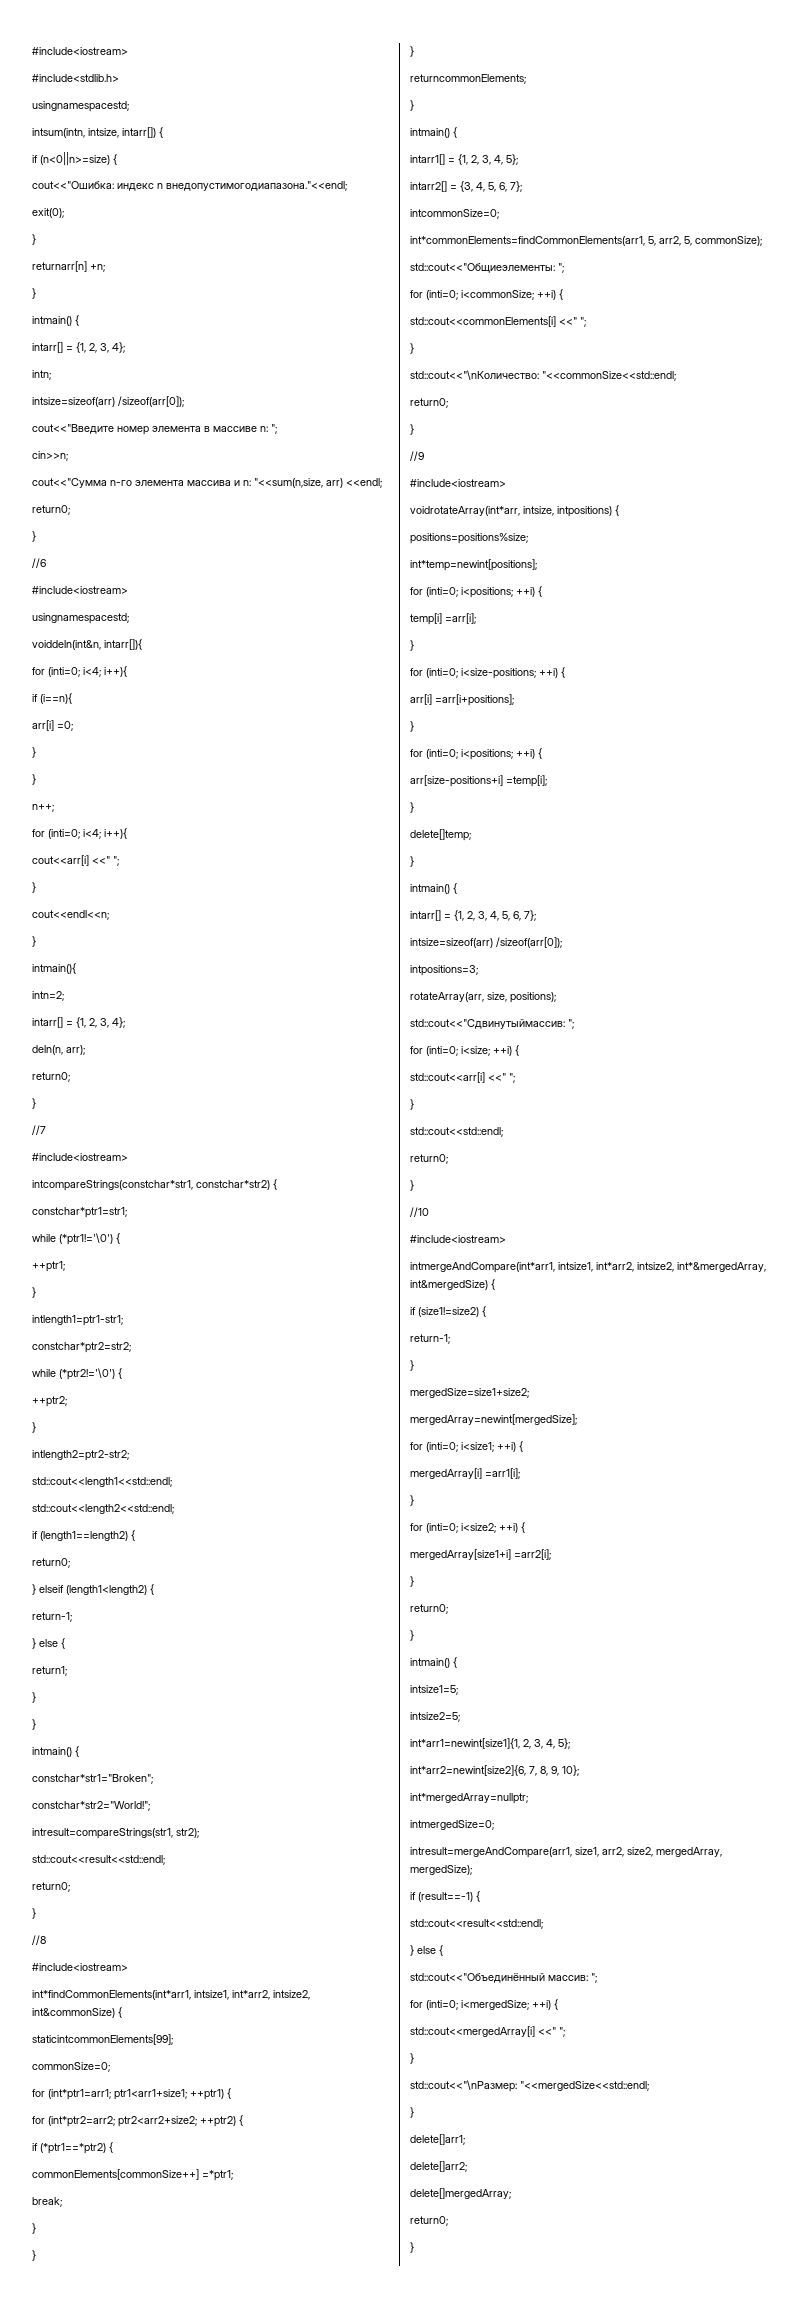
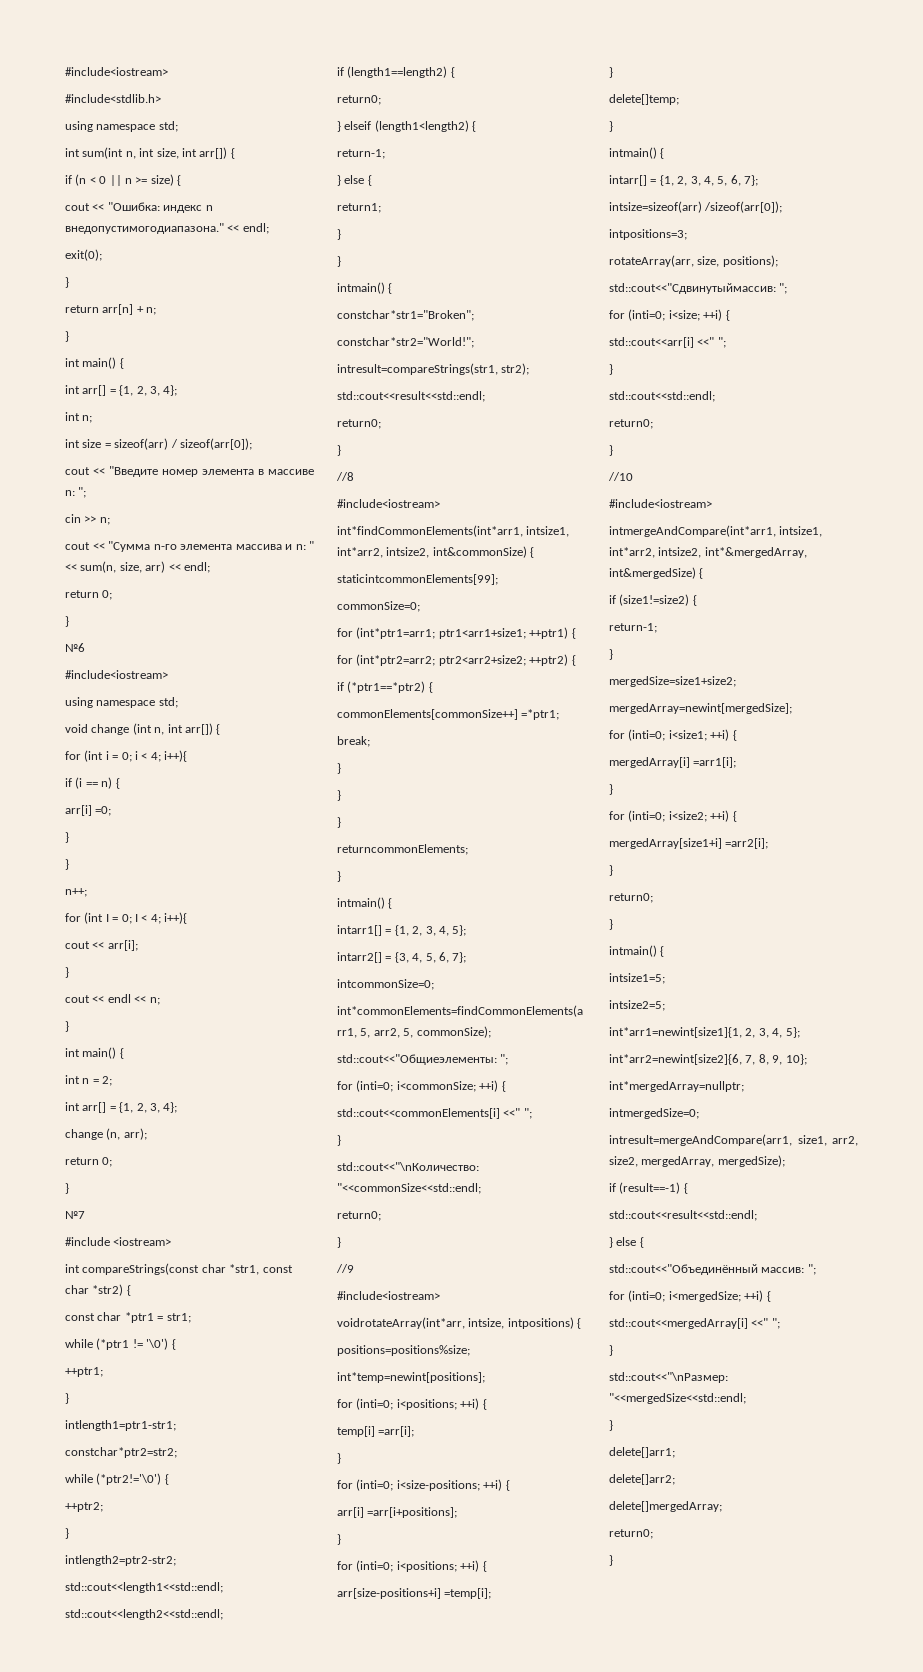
[32,101,129,112] [32,127,163,138] [32,152,117,166] [32,181,347,191] [32,208,64,218] [32,234,36,245] [32,261,105,272] [32,288,36,299] [32,315,79,326] [32,342,125,353] [32,370,51,380] [32,396,184,407] [32,424,114,434] usingnamespacestd; // intsum(intn, intsize, intarr[]) { // if (n<0||n>=size) { // cout<<"Ошибка: индекс n внедопустимогодиапазона."<<endl; // exit(0); // } // returnarr[n] +n; // } // intmain() { // intarr[] = {1, 2, 3, 4}; // intn; // intsize=sizeof(arr) /sizeof(arr[0]); // cout<<"Введите -> [65,121,178,132] [65,147,235,159] [65,174,181,186] [65,202,213,213] [65,223,269,234] [65,249,102,261] [65,277,69,288] [65,304,157,315] [65,331,69,342] [65,357,124,369] [65,385,178,396] [65,412,93,423] [65,438,252,450] [65,466,158,477] using namespace std; // int sum(int n, int size, int arr[]) { // if (n < 0 || n >= size) { // cout << "Ошибка: индекс n внедопустимогодиапазона." << endl; // exit(0); // } // return arr[n] + n; // } // int main() { // int arr[] = {1, 2, 3, 4}; // int n; // int size = sizeof(arr) / sizeof(arr[0]); // cout << "Введите
[32,451,68,461] [32,478,107,488] cin>>n; // cout<<"Сумма -> [65,514,110,525] [65,541,150,552] cin >> n; // cout << "Сумма
[254,478,382,488] [32,505,70,515] [32,531,36,542] [32,558,46,568] [32,586,128,594] [32,613,129,624] [32,639,142,650] [32,666,127,677] [32,693,72,704] "<<sum(n,size, arr) <<endl; // return0; // } // //6 // #include<iostream> // usingnamespacestd; // voiddeln(int&n, intarr[]){ // for (inti=0; i<4; i++){ // if (i==n){ -> [309,541,314,550] [65,561,210,573] [65,590,113,600] [65,616,69,627] [65,643,85,652] [65,670,168,679] [65,697,178,708] [65,723,221,735] [65,750,187,762] [65,777,120,789] " << sum(n, size, arr) << endl; // return 0; // } // №6 // #include<iostream> // using namespace std; // void change (int n, int arr[]) { // for (int i = 0; i < 4; i++){ // if (i == n) {
[48,828,127,839] [32,855,119,866] [32,882,36,893] [32,910,109,920] [32,936,36,947] [32,963,76,974] [32,991,64,1001] [32,1017,125,1028] [32,1045,63,1055] (inti=0; i<4; i++){ // cout<<arr[i] <<" "; // } // cout<<endl<<n; // } // intmain(){ // intn=2; // intarr[] = {1, 2, 3, 4}; // deln(n, -> [84,912,187,924] [65,940,138,951] [65,967,69,978] [65,994,160,1005] [65,1021,69,1032] [65,1047,124,1059] [65,1075,113,1086] [65,1102,178,1113] [65,1128,121,1140] (int I = 0; I < 4; i++){ // cout << arr[i]; // } // cout << endl << n; // } // int main() { // int n = 2; // int arr[] = {1, 2, 3, 4}; // change (n,
[32,1072,70,1082] [32,1098,36,1109] [32,1125,46,1135] [32,1153,128,1161] [32,1179,277,1191] [32,1207,127,1218] [32,1233,113,1245] return0; // } // //7 // #include<iostream> // intcompareStrings(constchar*str1, constchar*str2) { // constchar*ptr1=str1; // while (*ptr1!='\0') -> [65,1157,113,1167] [65,1183,69,1194] [65,1211,85,1219] [65,1237,172,1246] [65,1263,293,1275] [65,1284,131,1296] [65,1312,191,1323] [65,1338,169,1350] return 0; // } // №7 // #include <iostream> // int compareStrings(const char *str1, const char *str2) { // const char *ptr1 = str1; // while (*ptr1 != '\0')

